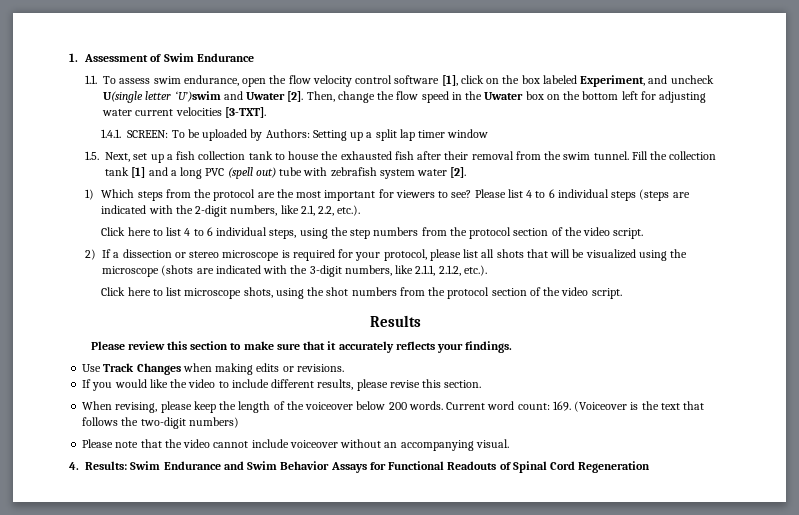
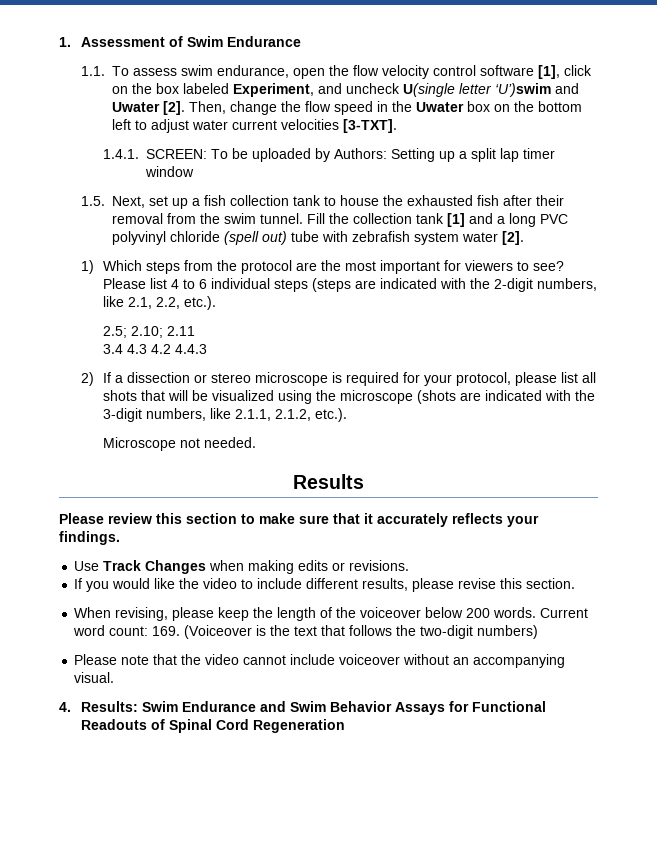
[640,91,707,103] for adjusting -> [134,119,189,133] to adjust
(225, 172) none -> [111,231,220,245] polyvinyl chloride
[101,227,644,239] Click here to list 4 to 6 individual steps, using the step numbers from the protocol section of the video script. -> [102,326,195,338] [102,344,207,354] 2.5; 2.10; 2.11 // 3.4 4.3 4.2 4.4.3
[101,287,622,299] Click here to list microscope shots, using the shot numbers from the protocol section of the video script. -> [102,437,256,451] Microscope not needed.

